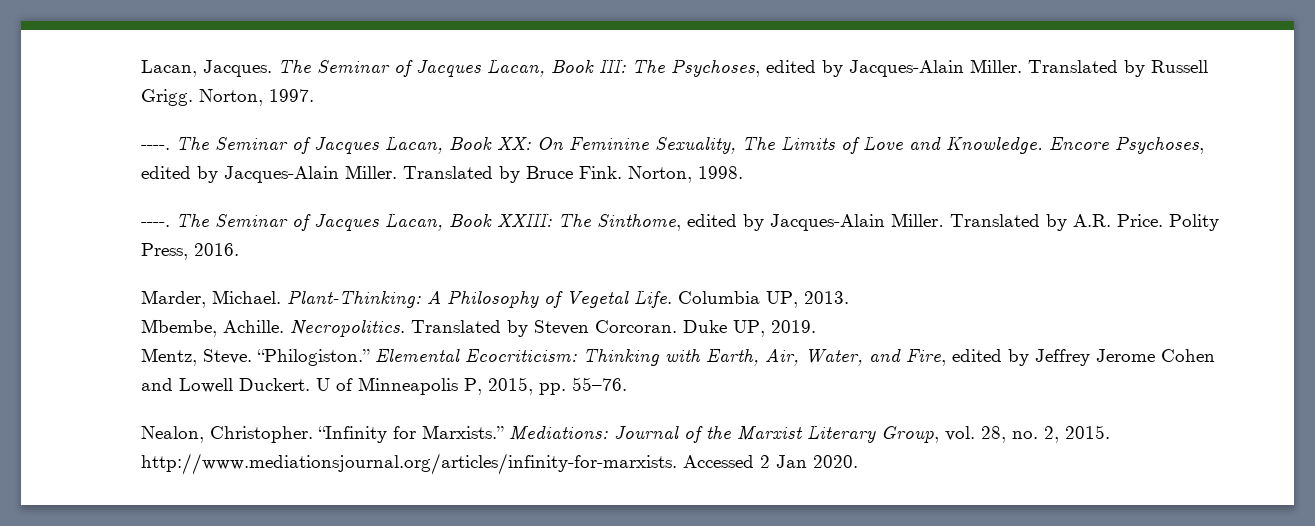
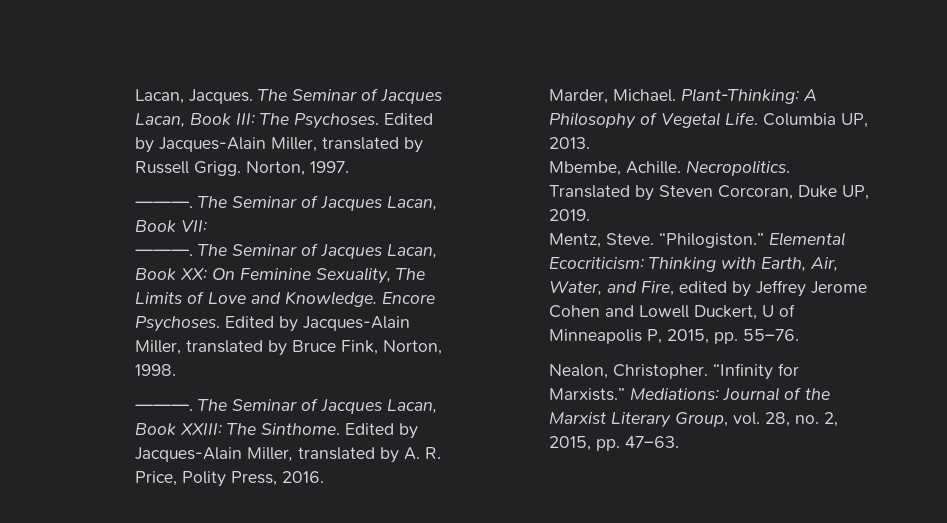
[671,59,1119,77] Psychoses, edited by Jacques-Alain Miller. Translated -> [294,113,434,129] [135,137,400,153] Psychoses. Edited by Jacques-Alain Miller, translated
[141,145,171,150] ----. -> [135,195,438,211] [135,220,208,232] [135,249,194,256] ———. The Seminar of Jacques Lacan, Book VII: // ———.
[1115,136,1205,154] [141,165,494,183] Psychoses, edited by Jacques-Alain Miller. Translated -> [135,316,411,332] [135,340,264,355] Psychoses. Edited by Jacques-Alain Miller, translated
[579,166,623,179] Fink. -> [341,340,379,355] Fink,
[141,222,171,227] ----. -> [135,404,194,411] ———.
[597,213,1164,231] Sinthome, edited by Jacques-Alain Miller. Translated by A.R. Price. -> [261,423,419,439] [135,447,442,463] [135,471,178,486] Sinthome. Edited by Jacques-Alain Miller, translated by A. R. Price,
[595,320,678,333] Corcoran. -> [718,185,794,200] Corcoran,
[239,378,311,391] Duckert. -> [694,305,758,320] Duckert,
[1065,425,1111,439] [141,453,859,475] 2015. http://www.mediationsjournal.org/articles/infinity-for-marxists. Accessed 2 Jan 2020. -> [549,436,680,451] 2015, pp. 47–63.

